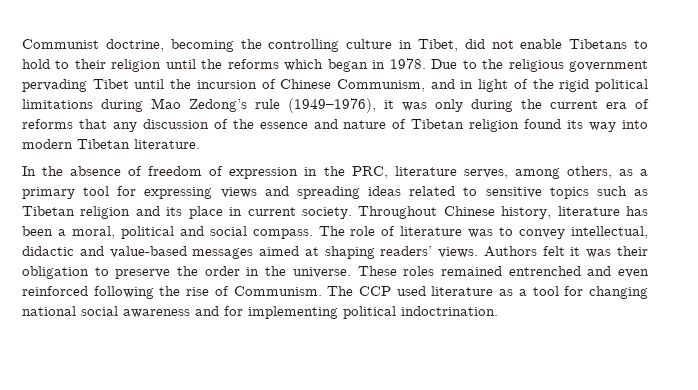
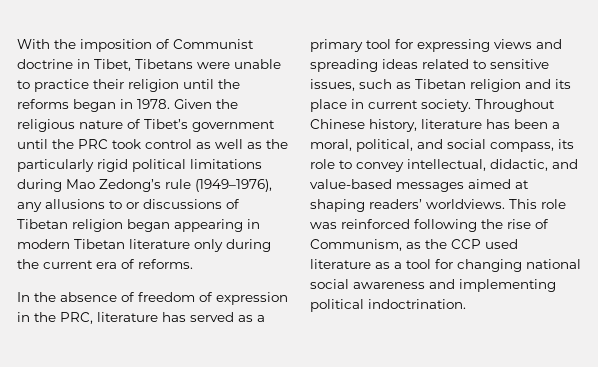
[22,39,648,52] [22,59,70,69] Communist doctrine, becoming the controlling culture in Tibet, did not enable Tibetans to hold to -> [17,39,254,52] [17,59,281,71] [17,79,89,92] With the imposition of Communist doctrine in Tibet, Tibetans were unable to practice
[284,59,324,71] which -> (69, 104) none
[431,59,648,72] [22,79,554,92] Due to the religious government pervading Tibet until the incursion of Chinese Communism, and in light of the -> [174,99,238,109] [17,119,275,132] [17,139,288,149] [17,159,94,172] Given the religious nature of Tibet’s government until the PRC took control as well as the particularly
[384,100,427,111] it was -> [17,199,240,212] [17,219,260,232] [17,239,190,249] any allusions to or discussions of Tibetan religion began appearing in modern Tibetan literature
[22,119,648,132] [22,139,200,149] reforms that any discussion of the essence and nature of Tibetan religion found its way into modern Tibetan literature. -> [138,259,193,269] reforms.
[463,166,612,179] serves, among others, -> [162,312,234,322] has served
[549,187,589,199] topics -> [310,79,355,91] issues,
[120,226,174,239] political -> [356,139,413,152] political,
[252,226,494,239] compass. The role of literature was -> [490,139,574,152] [310,159,335,169] compass, its role
[22,246,74,256] didactic -> [490,159,548,171] didactic,
[438,246,648,258] [22,266,649,279] views. Authors felt it was their obligation to preserve the order in the universe. These roles remained entrenched and even -> [426,199,566,209] [310,222,337,229] worldviews. This role was
[233,286,354,296] Communism. The -> [310,239,447,251] Communism, as the
[224,306,243,316] for -> (455, 284) none

